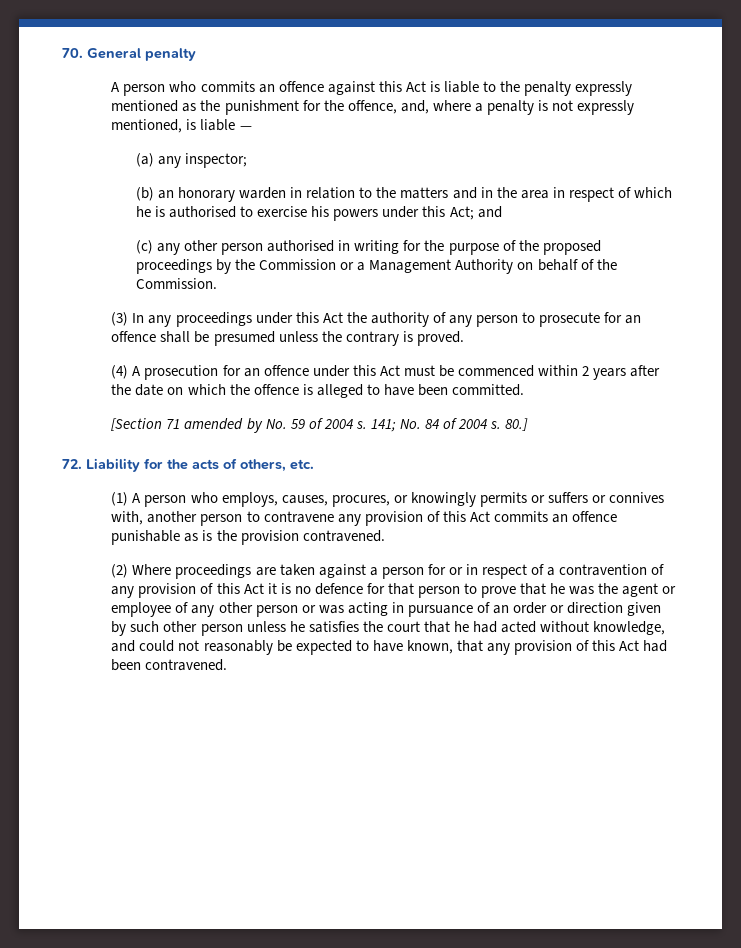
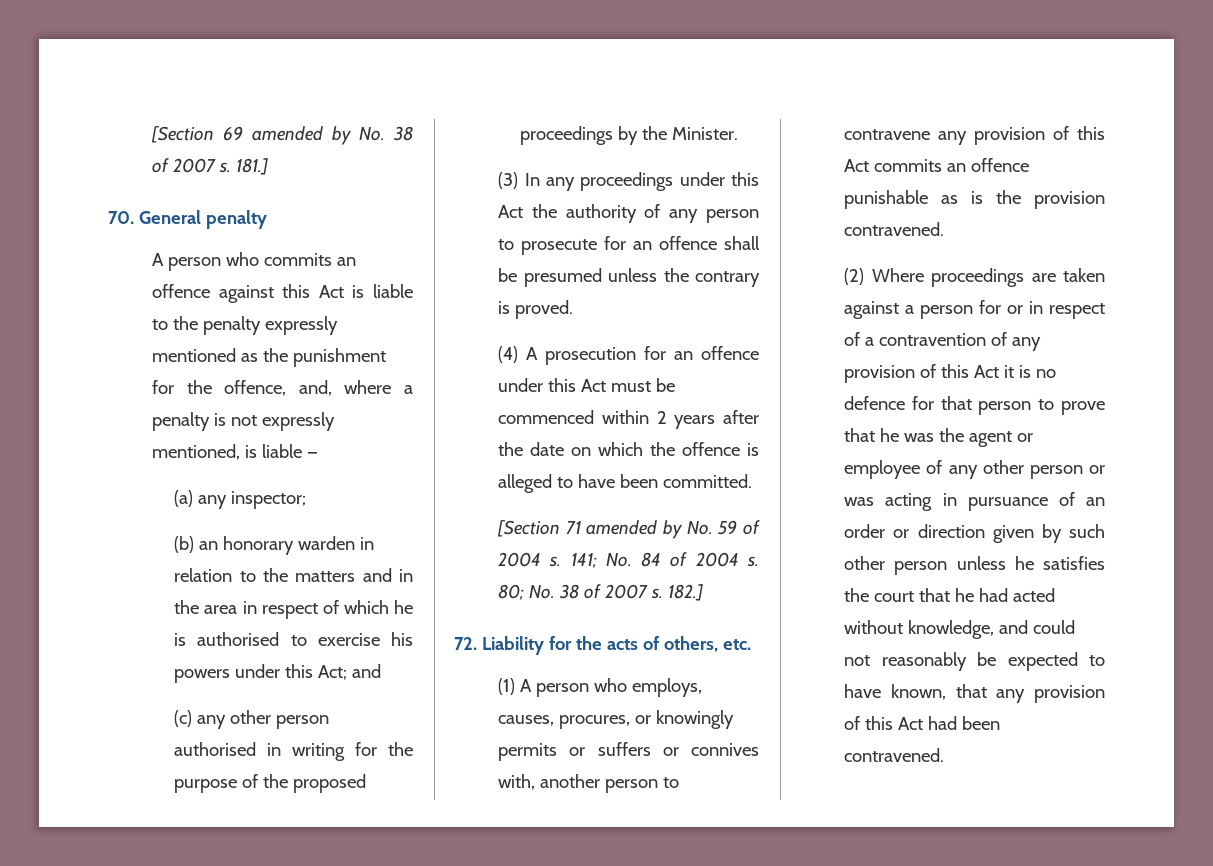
(62, 53) none -> [151,126,413,145] [152,158,269,175] [Section 69 amended by No. 38 of 2007 s. 181.] //
[259,259,617,274] [136,278,218,289] Commission or a Management Authority on behalf of the Commission. -> [672,127,739,140] Minister.
[505,418,529,431] 80.] -> [498,584,704,601] 80; No. 38 of 2007 s. 182.]

